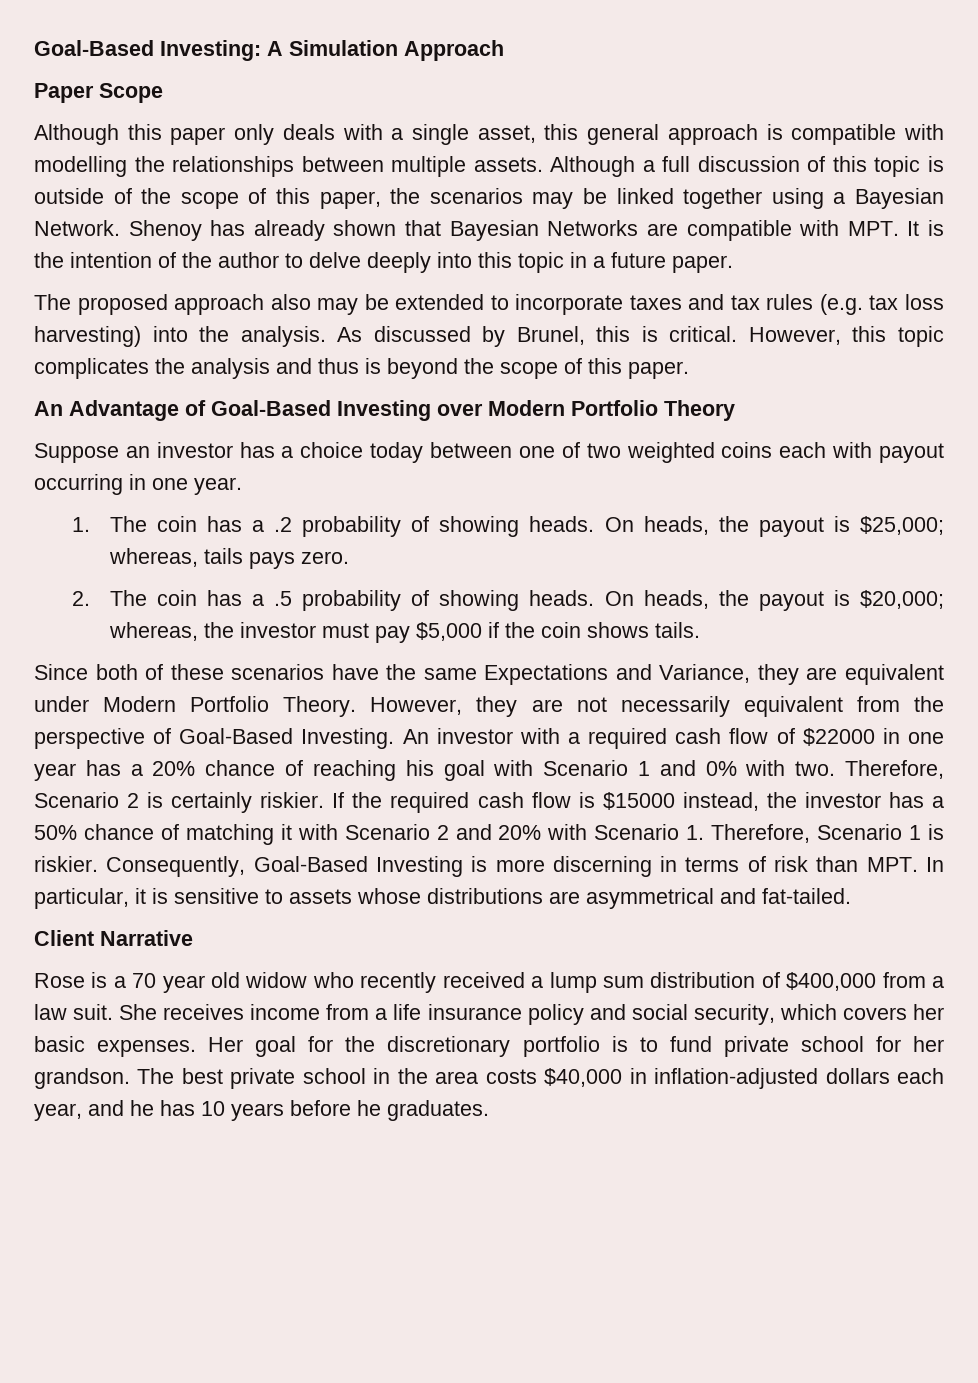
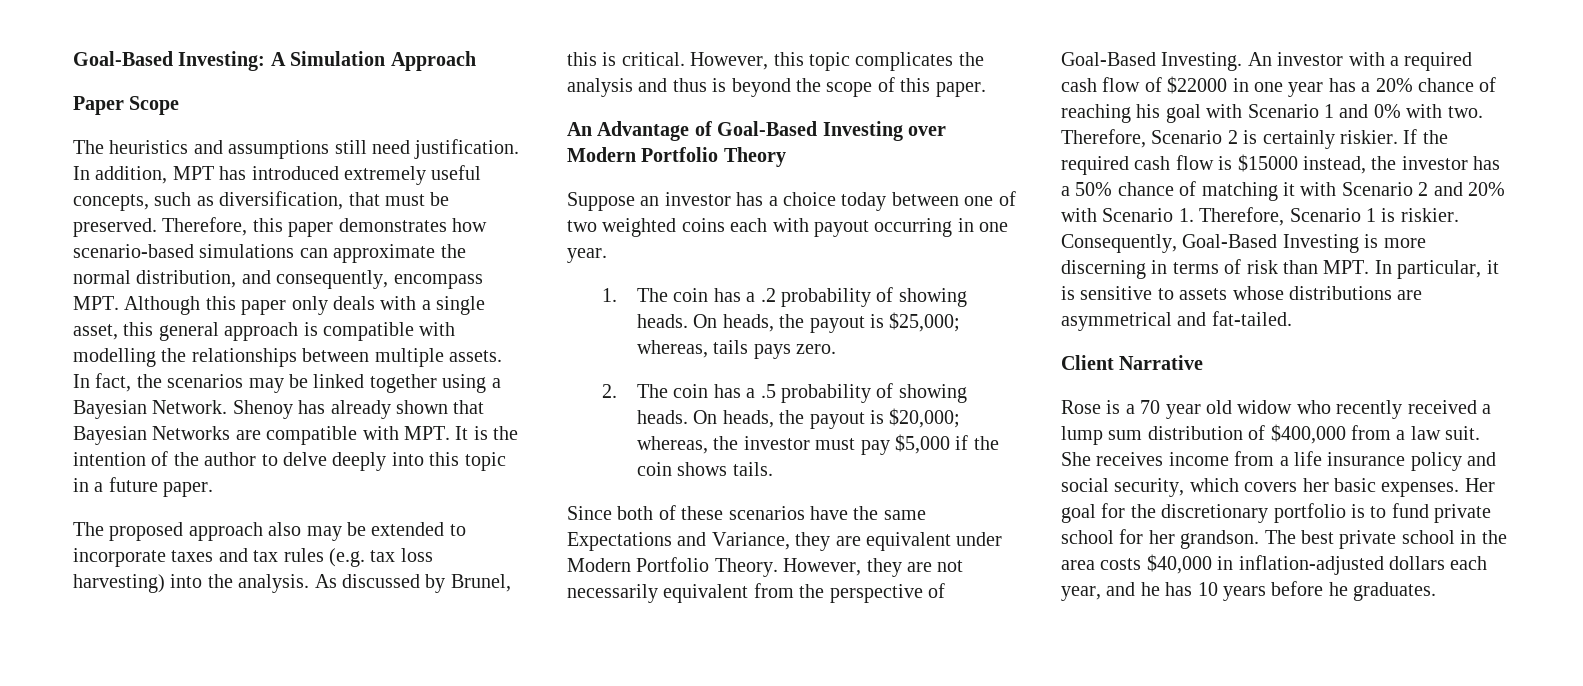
(163, 93) none -> [73,139,520,159] [73,165,482,185] [73,191,450,211] [73,217,487,237] [73,244,466,263] [73,270,483,289] [73,296,119,310] The heuristics and assumptions still need justification. In addition, MPT has introduced extremely useful concepts, such as diversification, that must be preserved. Therefore, this paper demonstrates how scenario-based simulations can approximate the normal distribution, and consequently, encompass MPT.
[550,156,945,177] [34,188,381,209] Although a full discussion of this topic is outside of the scope of this paper, -> [73,373,132,392] In fact,

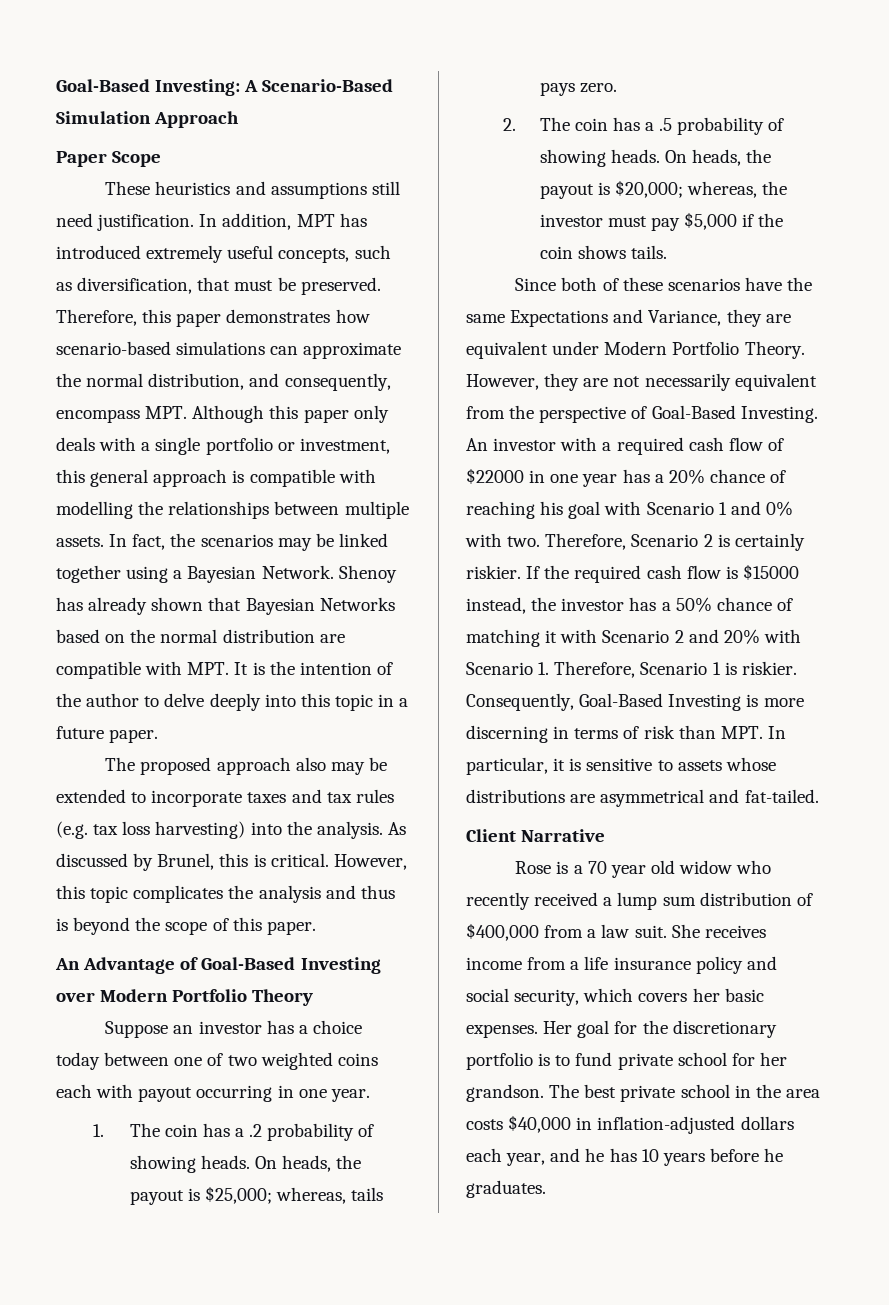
(286, 59) none -> [262,79,394,92] Scenario-Based
[73,140,104,154] The -> [105,181,151,195] These
[73,324,118,340] asset, -> [205,437,390,455] portfolio or investment,
(231, 433) none -> [56,629,315,643] based on the normal distribution

